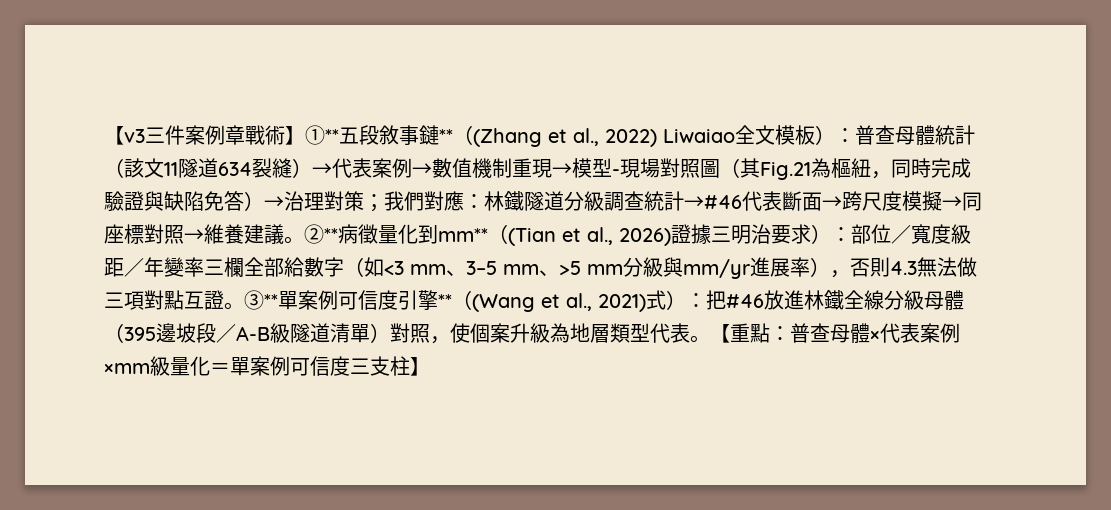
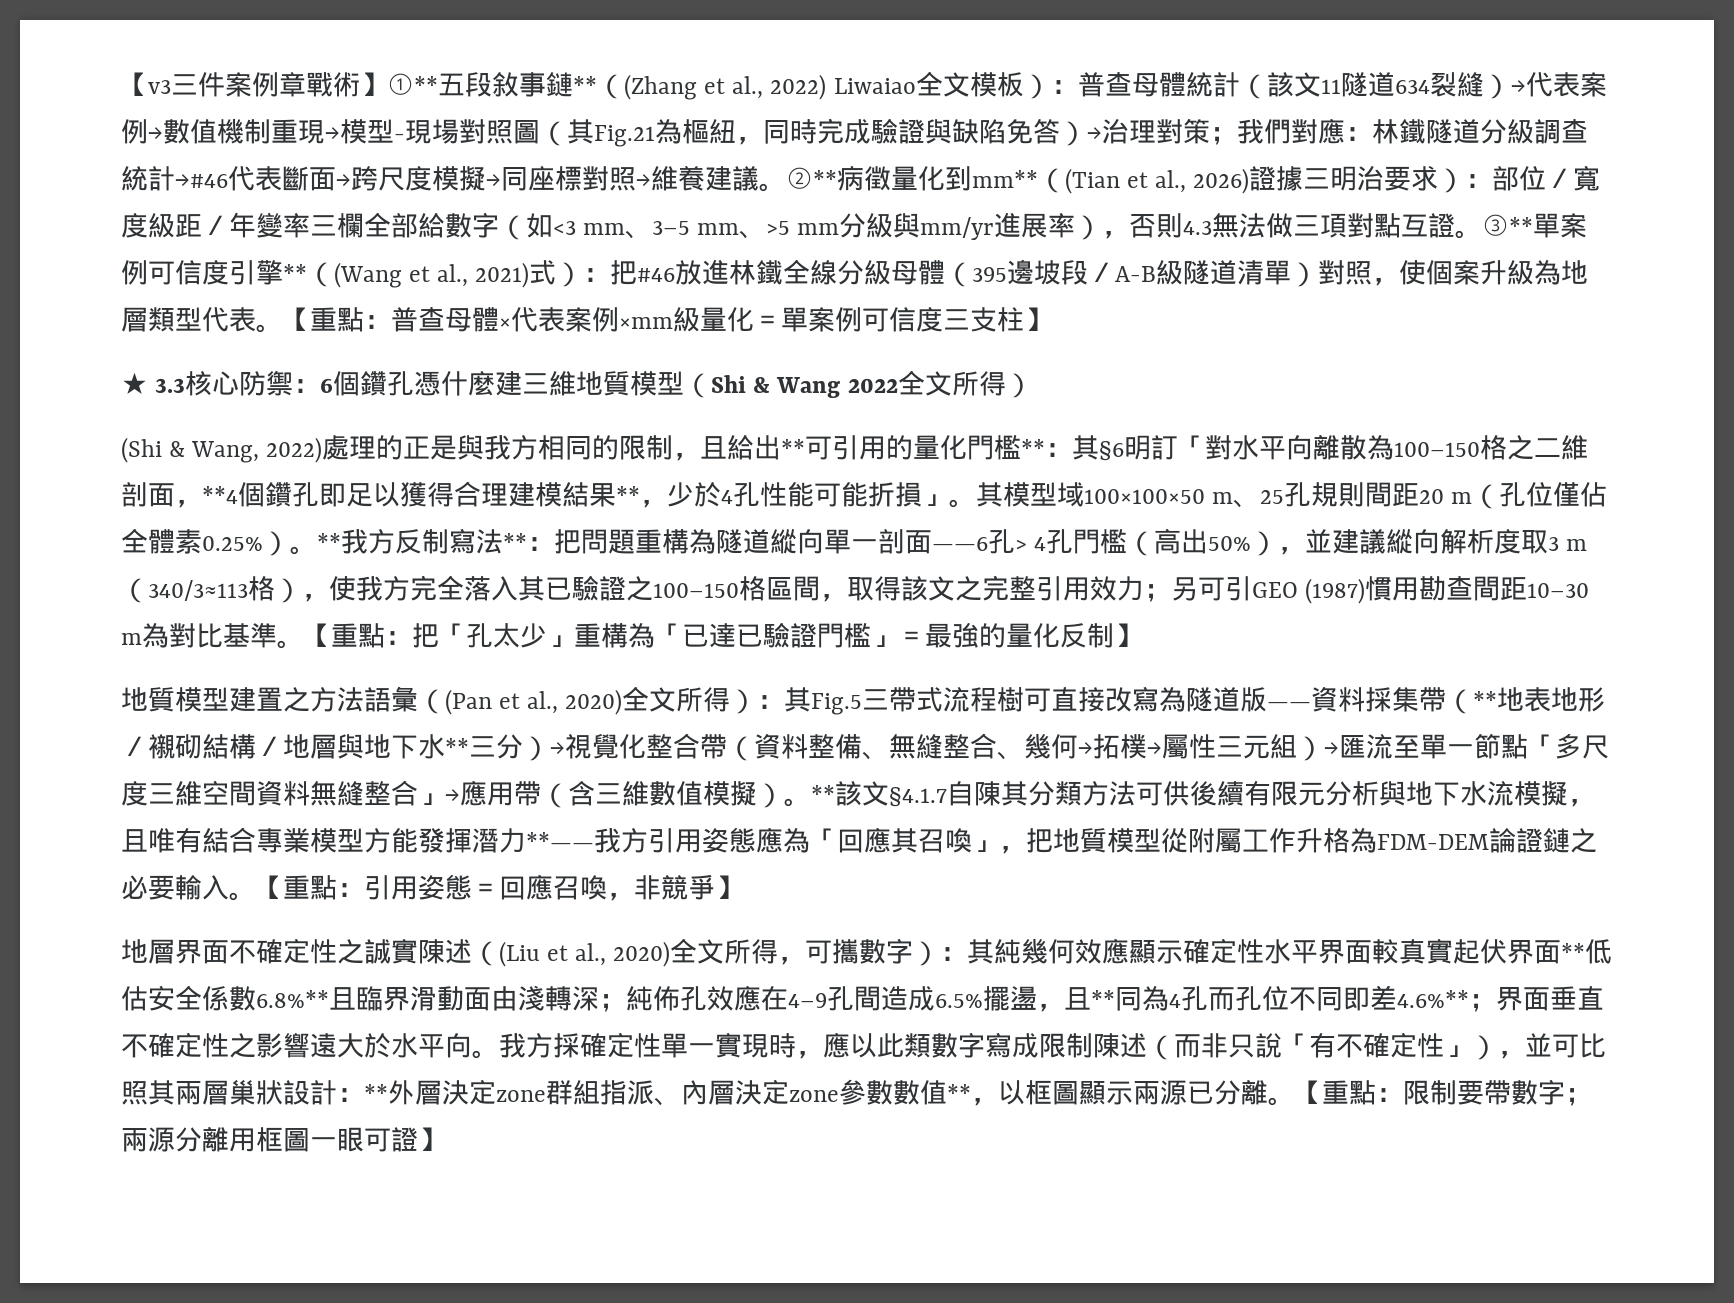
(430, 366) none -> [121,370,1033,398] [121,434,1589,463] [121,481,1608,509] [121,528,1588,556] [121,575,1590,604] [121,622,1141,649] [121,686,1606,715] [121,733,1609,761] [121,780,1595,808] [121,827,1597,854] [121,874,742,901] [121,938,1613,967] [121,985,1604,1012] [121,1032,1606,1060] [121,1079,1592,1106] [121,1126,445,1152] // ★ 3.3核心防禦：6個鑽孔憑什麼建三維地質模型（Shi & Wang 2022全文所得） // (Shi & Wang, 2022)處理的正是與我方相同的限制，且給出**可引用的量化門檻**：其§6明訂「對水平向離散為100–150格之二維剖面，**4個鑽孔即足以獲得合理建模結果**，少於4孔性能可能折損」。其模型域100×100×50 m、25孔規則間距20 m（孔位僅佔全體素0.25%）。**我方反制寫法**：把問題重構為隧道縱向單一剖面——6孔> 4孔門檻（高出50%），並建議縱向解析度取3 m（340/3≈113格），使我方完全落入其已驗證之100–150格區間，取得該文之完整引用效力；另可引GEO (1987)慣用勘查間距10–30 m為對比基準。【重點：把「孔太少」重構為「已達已驗證門檻」＝最強的量化反制】 // 地質模型建置之方法語彙（(Pan et al., 2020)全文所得）：其Fig.5三帶式流程樹可直接改寫為隧道版——資料採集帶（**地表地形／襯砌結構／地層與地下水**三分）→視覺化整合帶（資料整備、無縫整合、幾何→拓樸→屬性三元組）→匯流至單一節點「多尺度三維空間資料無縫整合」→應用帶（含三維數值模擬）。**該文§4.1.7自陳其分類方法可供後續有限元分析與地下水流模擬，且唯有結合專業模型方能發揮潛力**——我方引用姿態應為「回應其召喚」，把地質模型從附屬工作升格為FDM-DEM論證鏈之必要輸入。【重點：引用姿態＝回應召喚，非競爭】 // 地層界面不確定性之誠實陳述（(Liu et al., 2020)全文所得，可攜數字）：其純幾何效應顯示確定性水平界面較真實起伏界面**低估安全係數6.8%**且臨界滑動面由淺轉深；純佈孔效應在4–9孔間造成6.5%擺盪，且**同為4孔而孔位不同即差4.6%**；界面垂直不確定性之影響遠大於水平向。我方採確定性單一實現時，應以此類數字寫成限制陳述（而非只說「有不確定性」），並可比照其兩層巢狀設計：**外層決定zone群組指派、內層決定zone參數數值**，以框圖顯示兩源已分離。【重點：限制要帶數字；兩源分離用框圖一眼可證】

